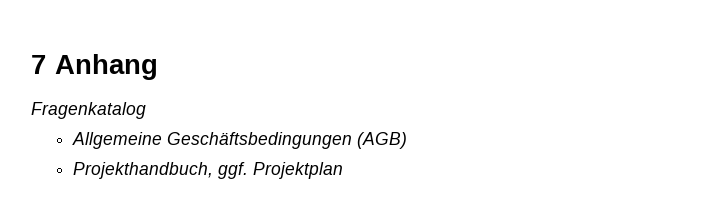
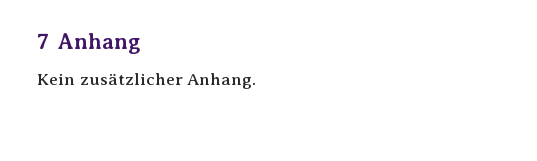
[31,102,146,119] [71,132,407,149] [72,162,343,179] Fragenkatalog // Allgemeine Geschäftsbedingungen (AGB) // Projekthandbuch, ggf. Projektplan -> [37,73,257,89] Kein zusätzlicher Anhang.

